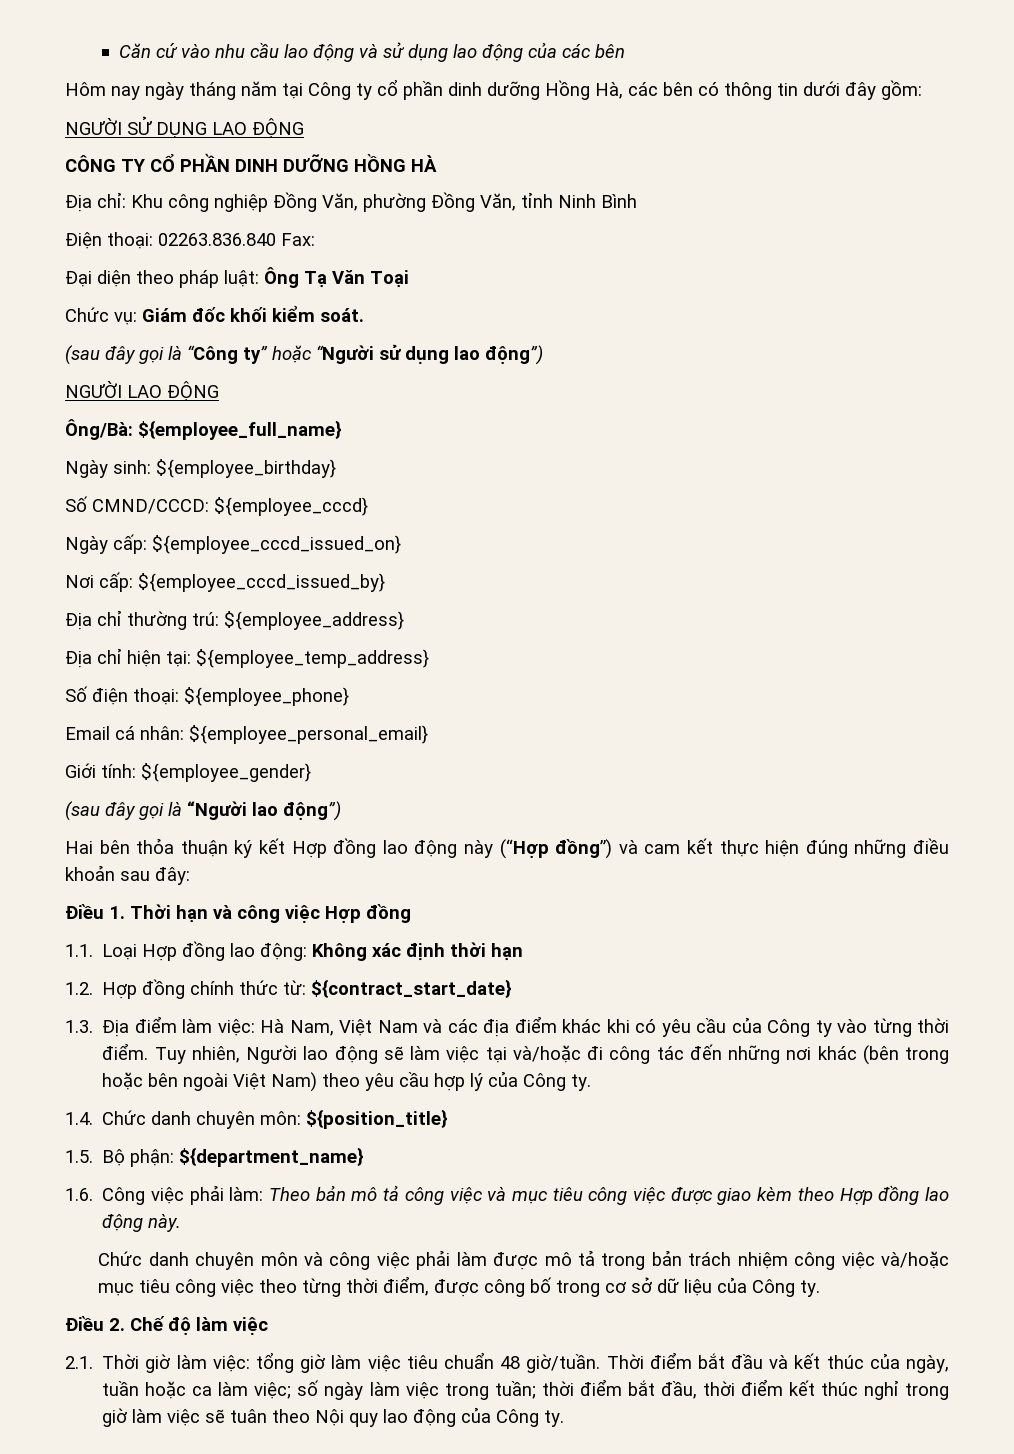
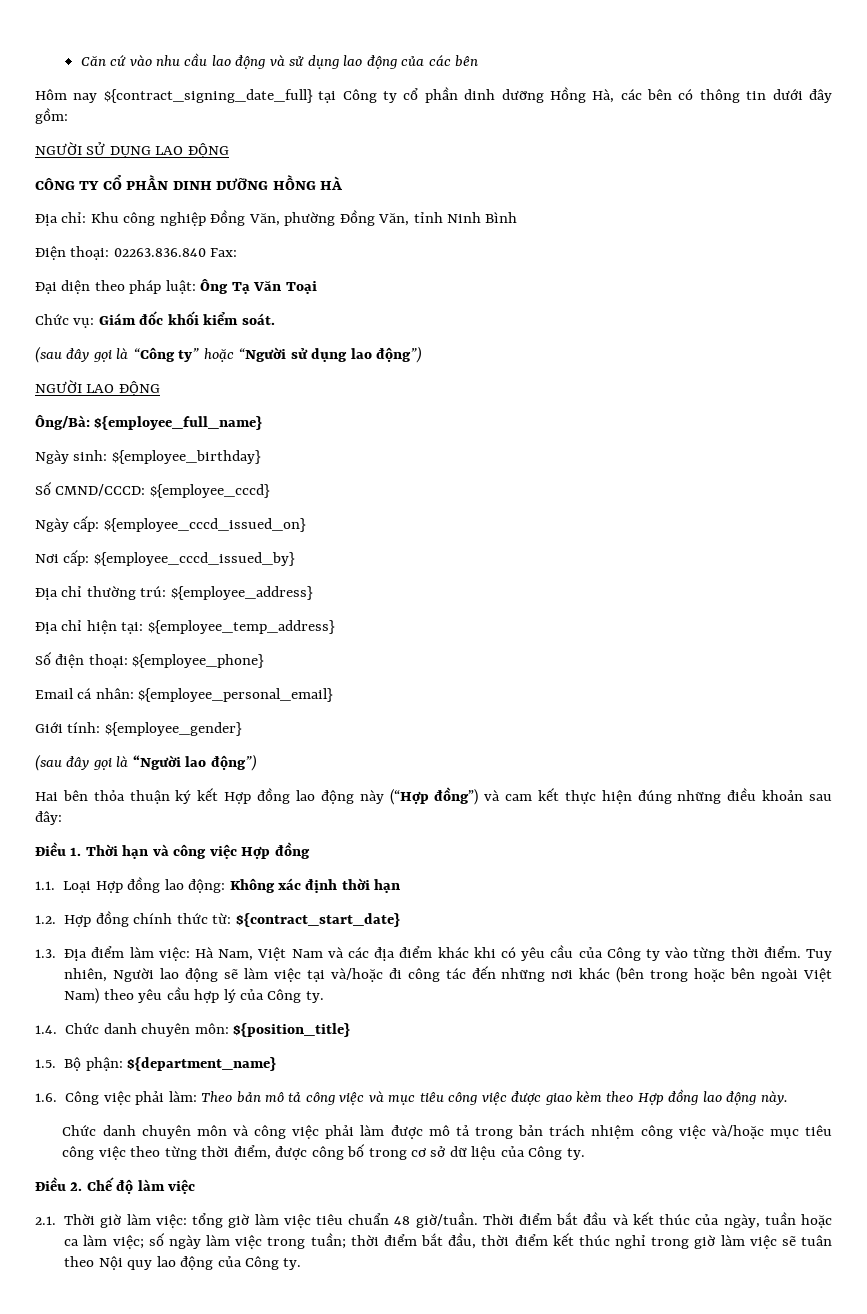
[145,81,277,100] ngày tháng năm -> [103,89,313,103] ${contract_signing_date_full}

